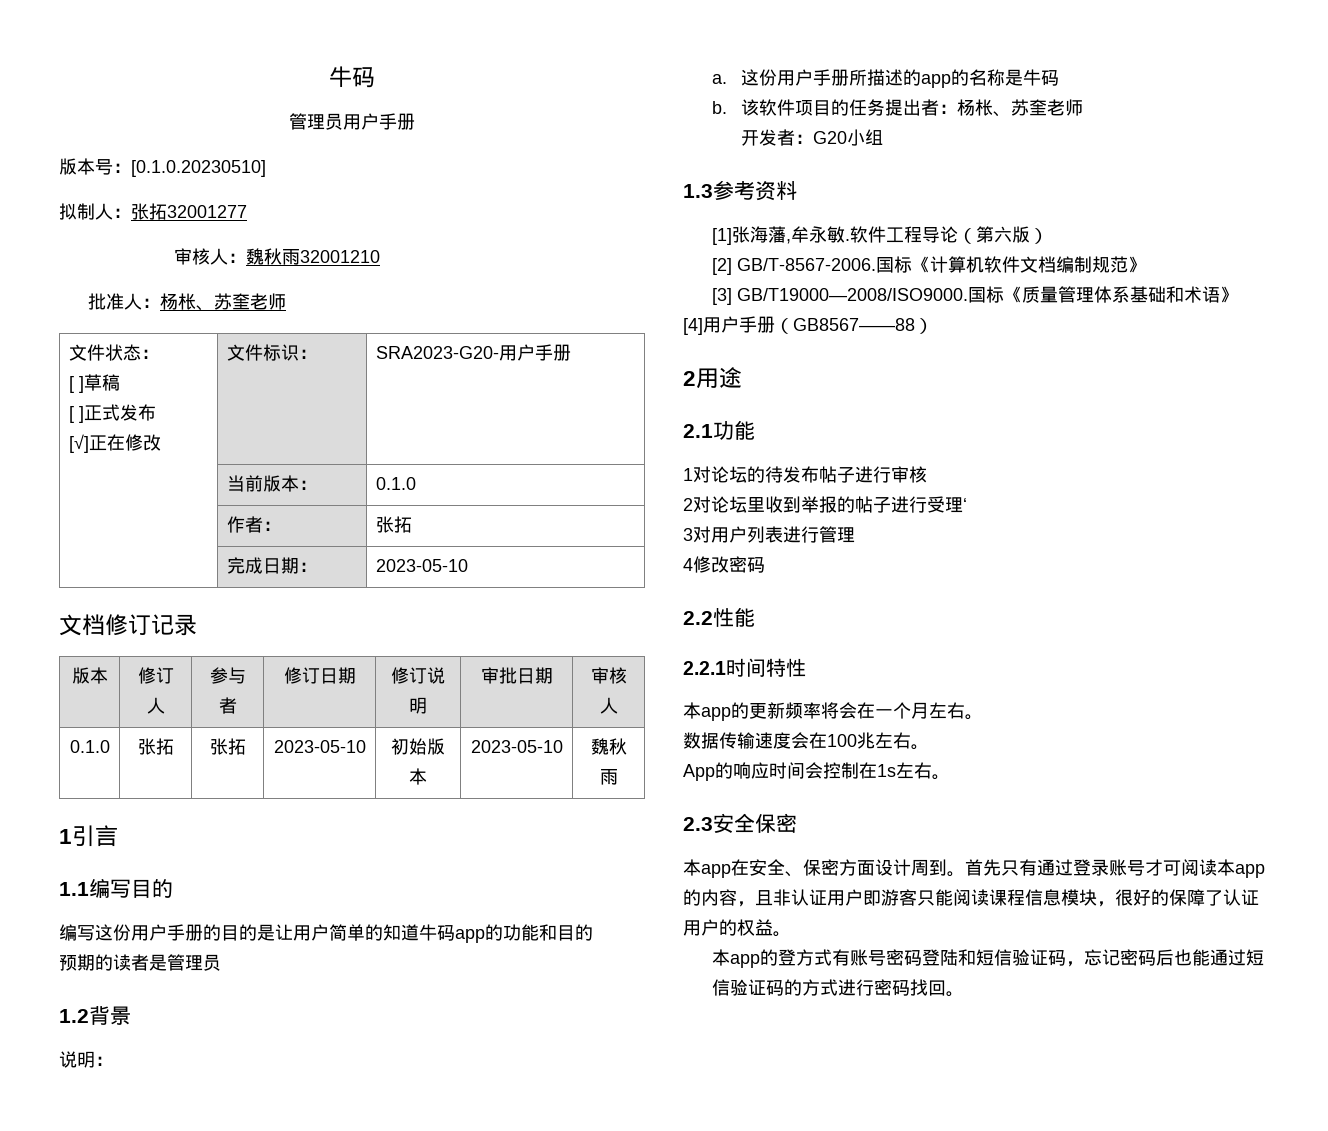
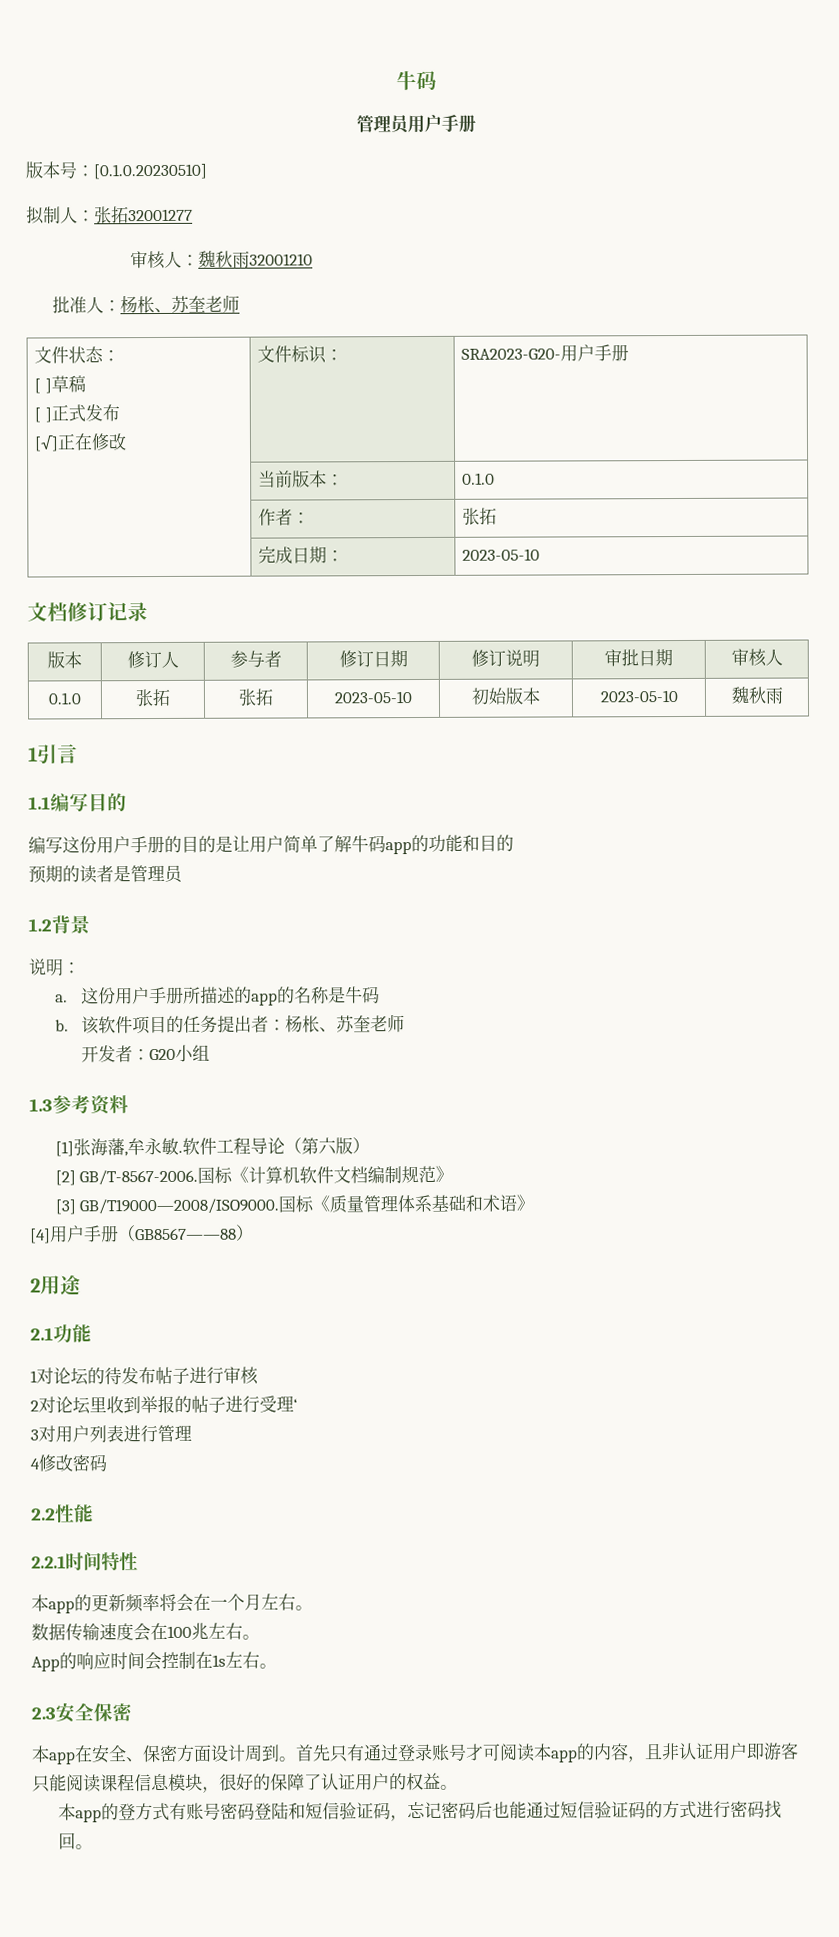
[365,924,419,941] 的知道 -> [317,835,352,853] 了解

